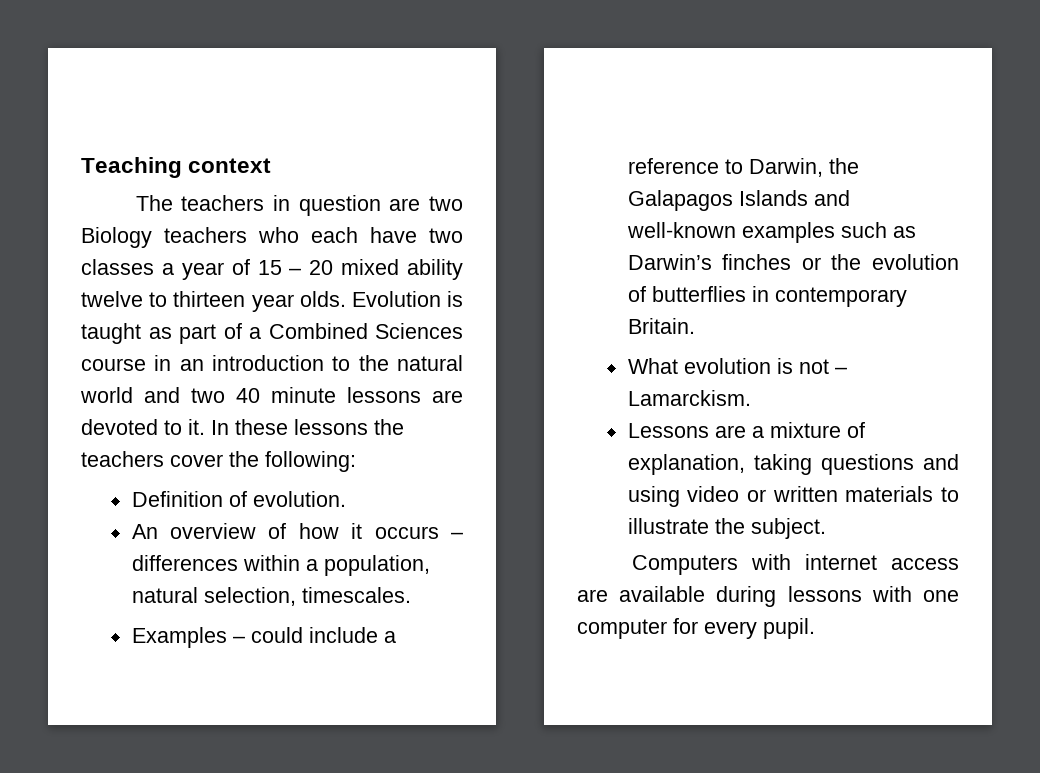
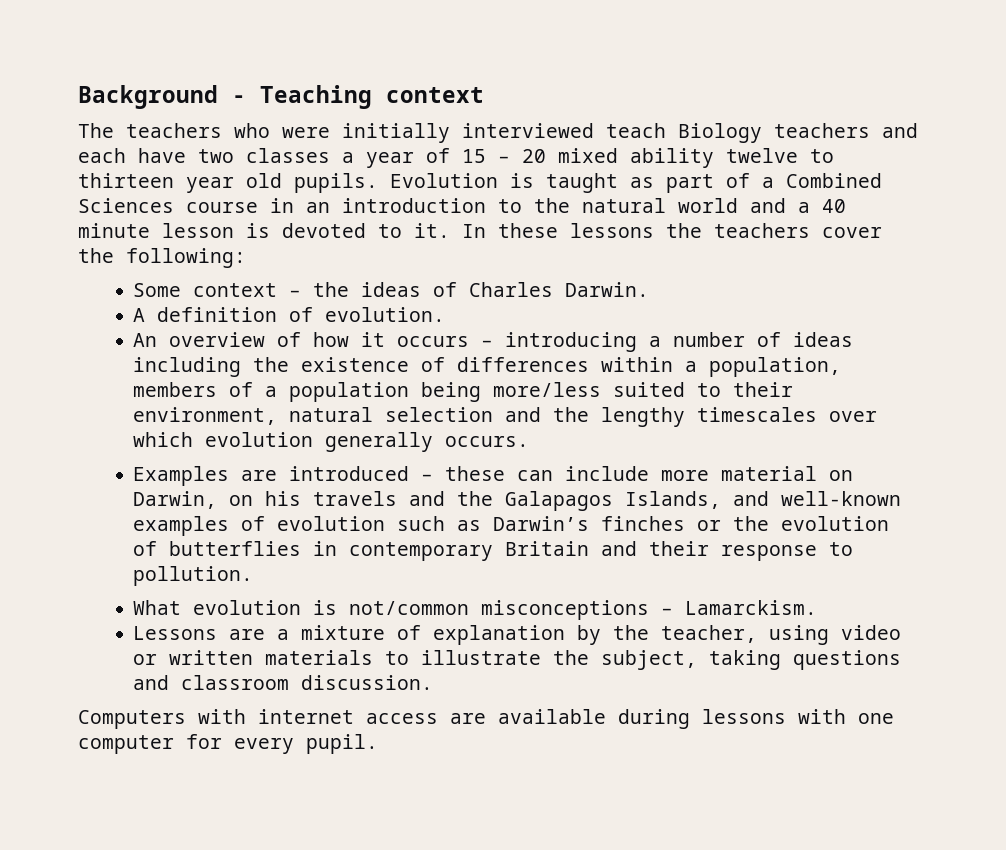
(81, 167) none -> [78,85,246,109] Background -
[273,195,463,216] in question are two -> [234,123,666,143] who were initially interviewed teach
[258,227,299,243] who -> [882,123,918,138] and
[299,291,346,307] olds. -> [246,173,378,193] old pupils.
[191,388,225,403] two -> [798,202,810,213] a
[347,387,463,403] lessons are -> [162,223,270,238] lesson is
[131,491,223,507] Definition -> [133,282,650,297] [133,307,278,322] Some context – the ideas of Charles Darwin. // A definition
[131,555,430,576] [131,587,411,606] [131,627,396,648] [627,158,823,177] differences within a population, natural selection, timescales. // Examples – could include a reference to Darwin, -> [505,332,854,352] [133,357,842,377] [133,382,794,402] [133,407,878,427] [133,432,530,452] [133,466,854,486] [133,491,446,509] introducing a number of ideas including the existence of differences within a population, members of a population being more/less suited to their environment, natural selection and the lengthy timescales over which evolution generally occurs. // Examples are introduced – these can include more material on Darwin, on his travels and
[738,190,808,206] Islands -> [625,491,722,509] Islands,
(835, 232) none -> [241,516,386,531] of evolution
[627,318,695,334] Britain. -> [505,541,854,561] [133,566,254,586] Britain and their response to pollution.
[798,359,829,374] not -> [349,600,650,620] not/common misconceptions
[627,454,959,475] explanation, taking questions and -> [433,625,758,645] explanation by the teacher,
[750,518,826,539] subject. -> [601,650,902,670] [133,675,434,690] subject, taking questions and classroom discussion.

